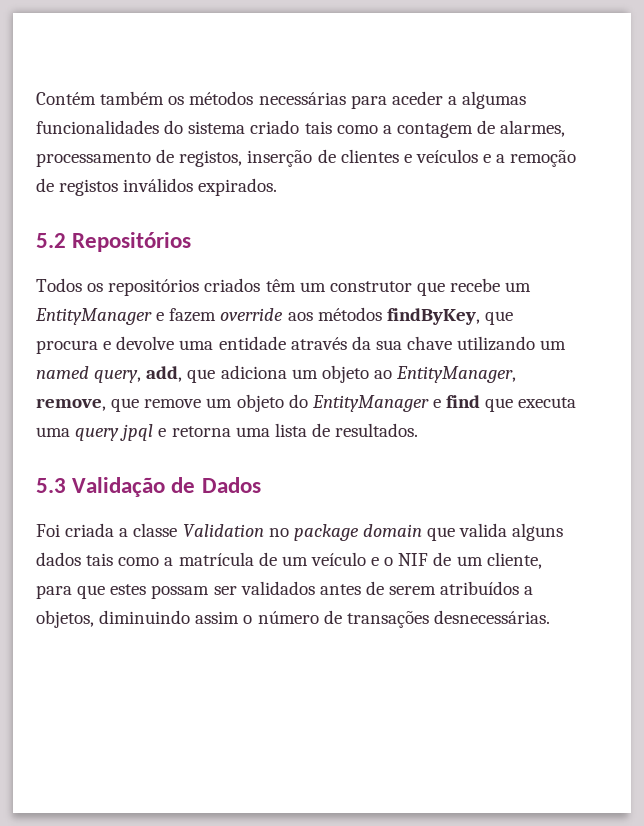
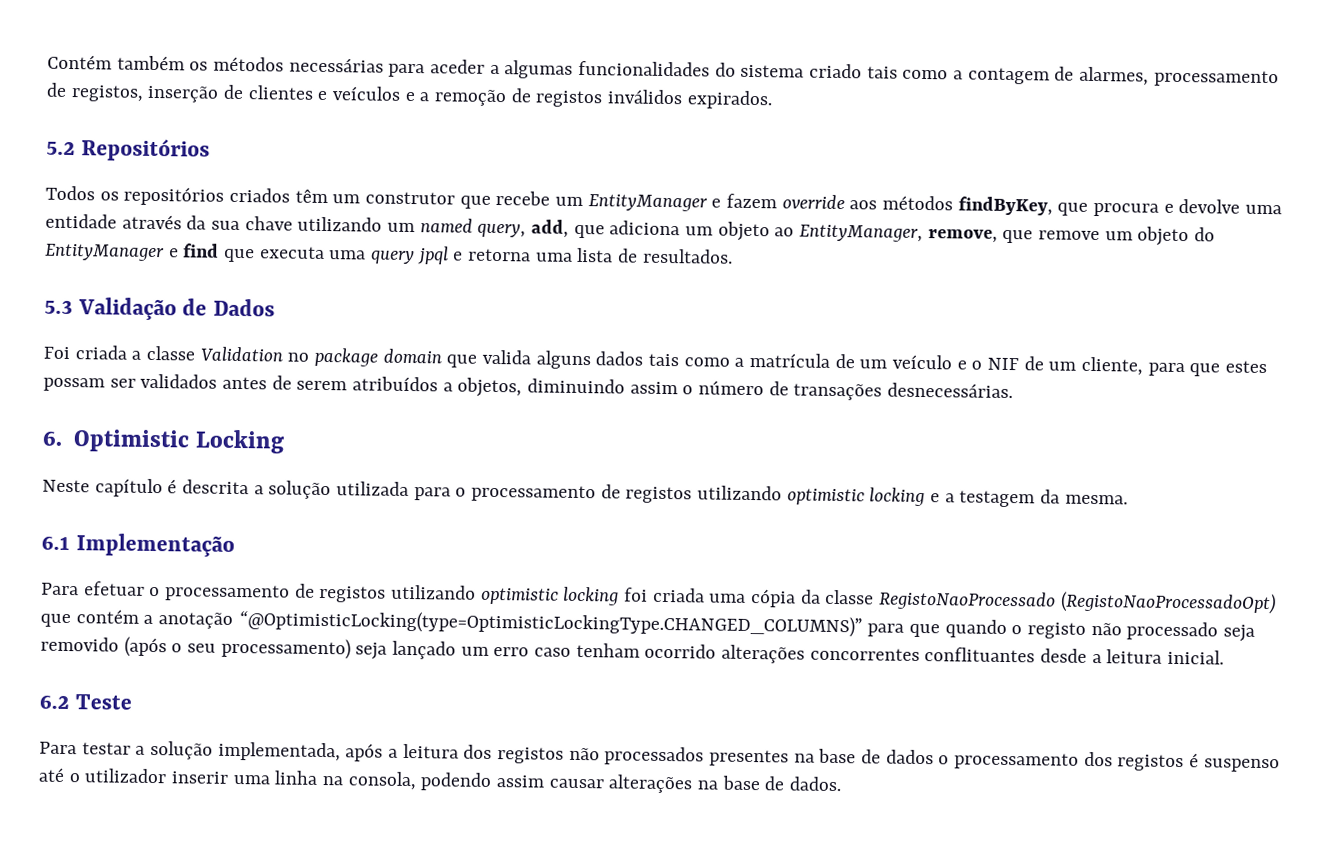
(550, 617) none -> [42,429,286,454] [42,478,1128,508] [41,533,235,557] [41,581,1277,615] [40,609,1256,642] [40,636,1225,665] [39,694,132,710] [39,740,1280,773] [38,767,843,794] // 6. Optimistic Locking // Neste capítulo é descrita a solução utilizada para o processamento de registos utilizando optimistic locking e a testagem da mesma. // 6.1 Implementação // Para efetuar o processamento de registos utilizando optimistic locking foi criada uma cópia da classe RegistoNaoProcessado (RegistoNaoProcessadoOpt) que contém a anotação “@OptimisticLocking(type=OptimisticLockingType.CHANGED_COLUMNS)” para que quando o registo não processado seja removido (após o seu processamento) seja lançado um erro caso tenham ocorrido alterações concorrentes conflituantes desde a leitura inicial. // 6.2 Teste // Para testar a solução implementada, após a leitura dos registos não processados presentes na base de dados o processamento dos registos é suspenso até o utilizador inserir uma linha na consola, podendo assim causar alterações na base de dados.

